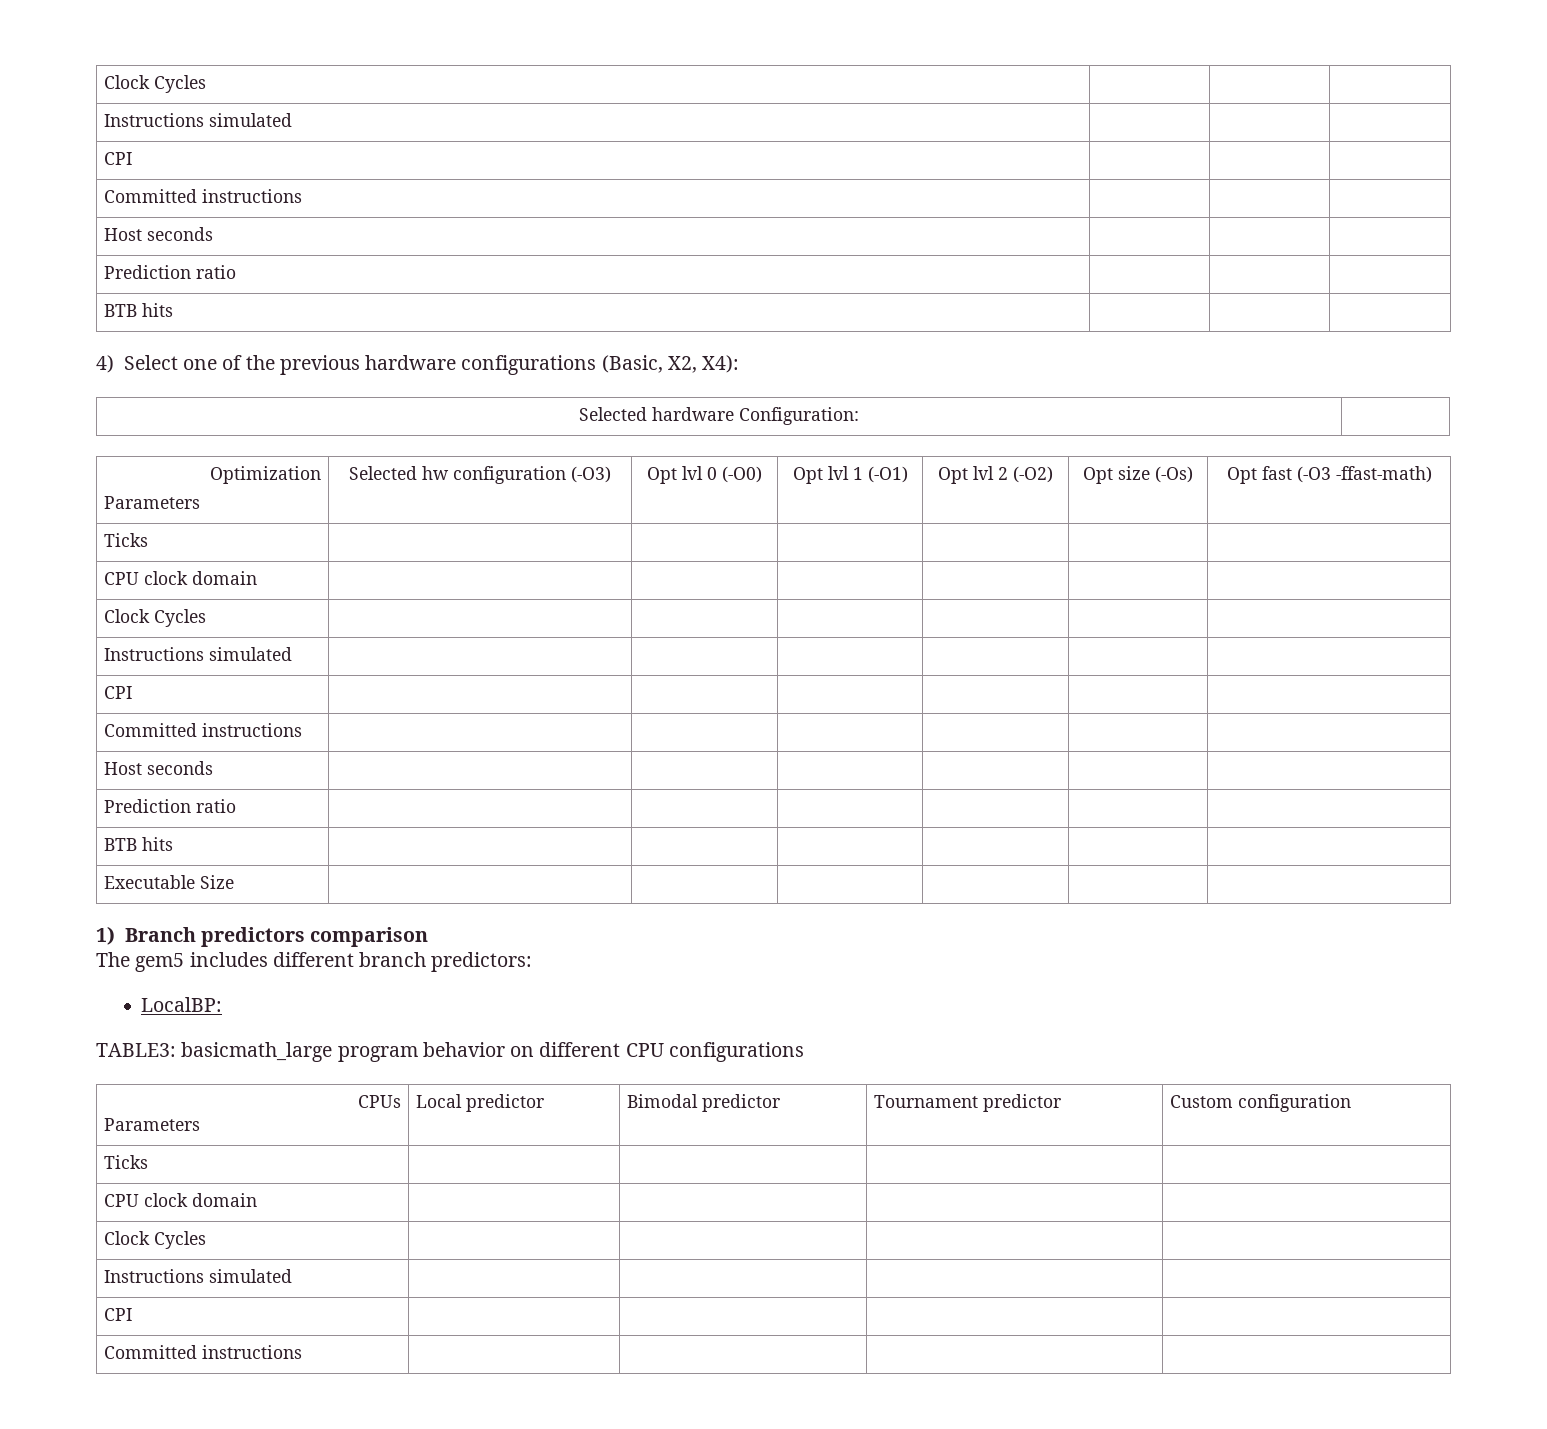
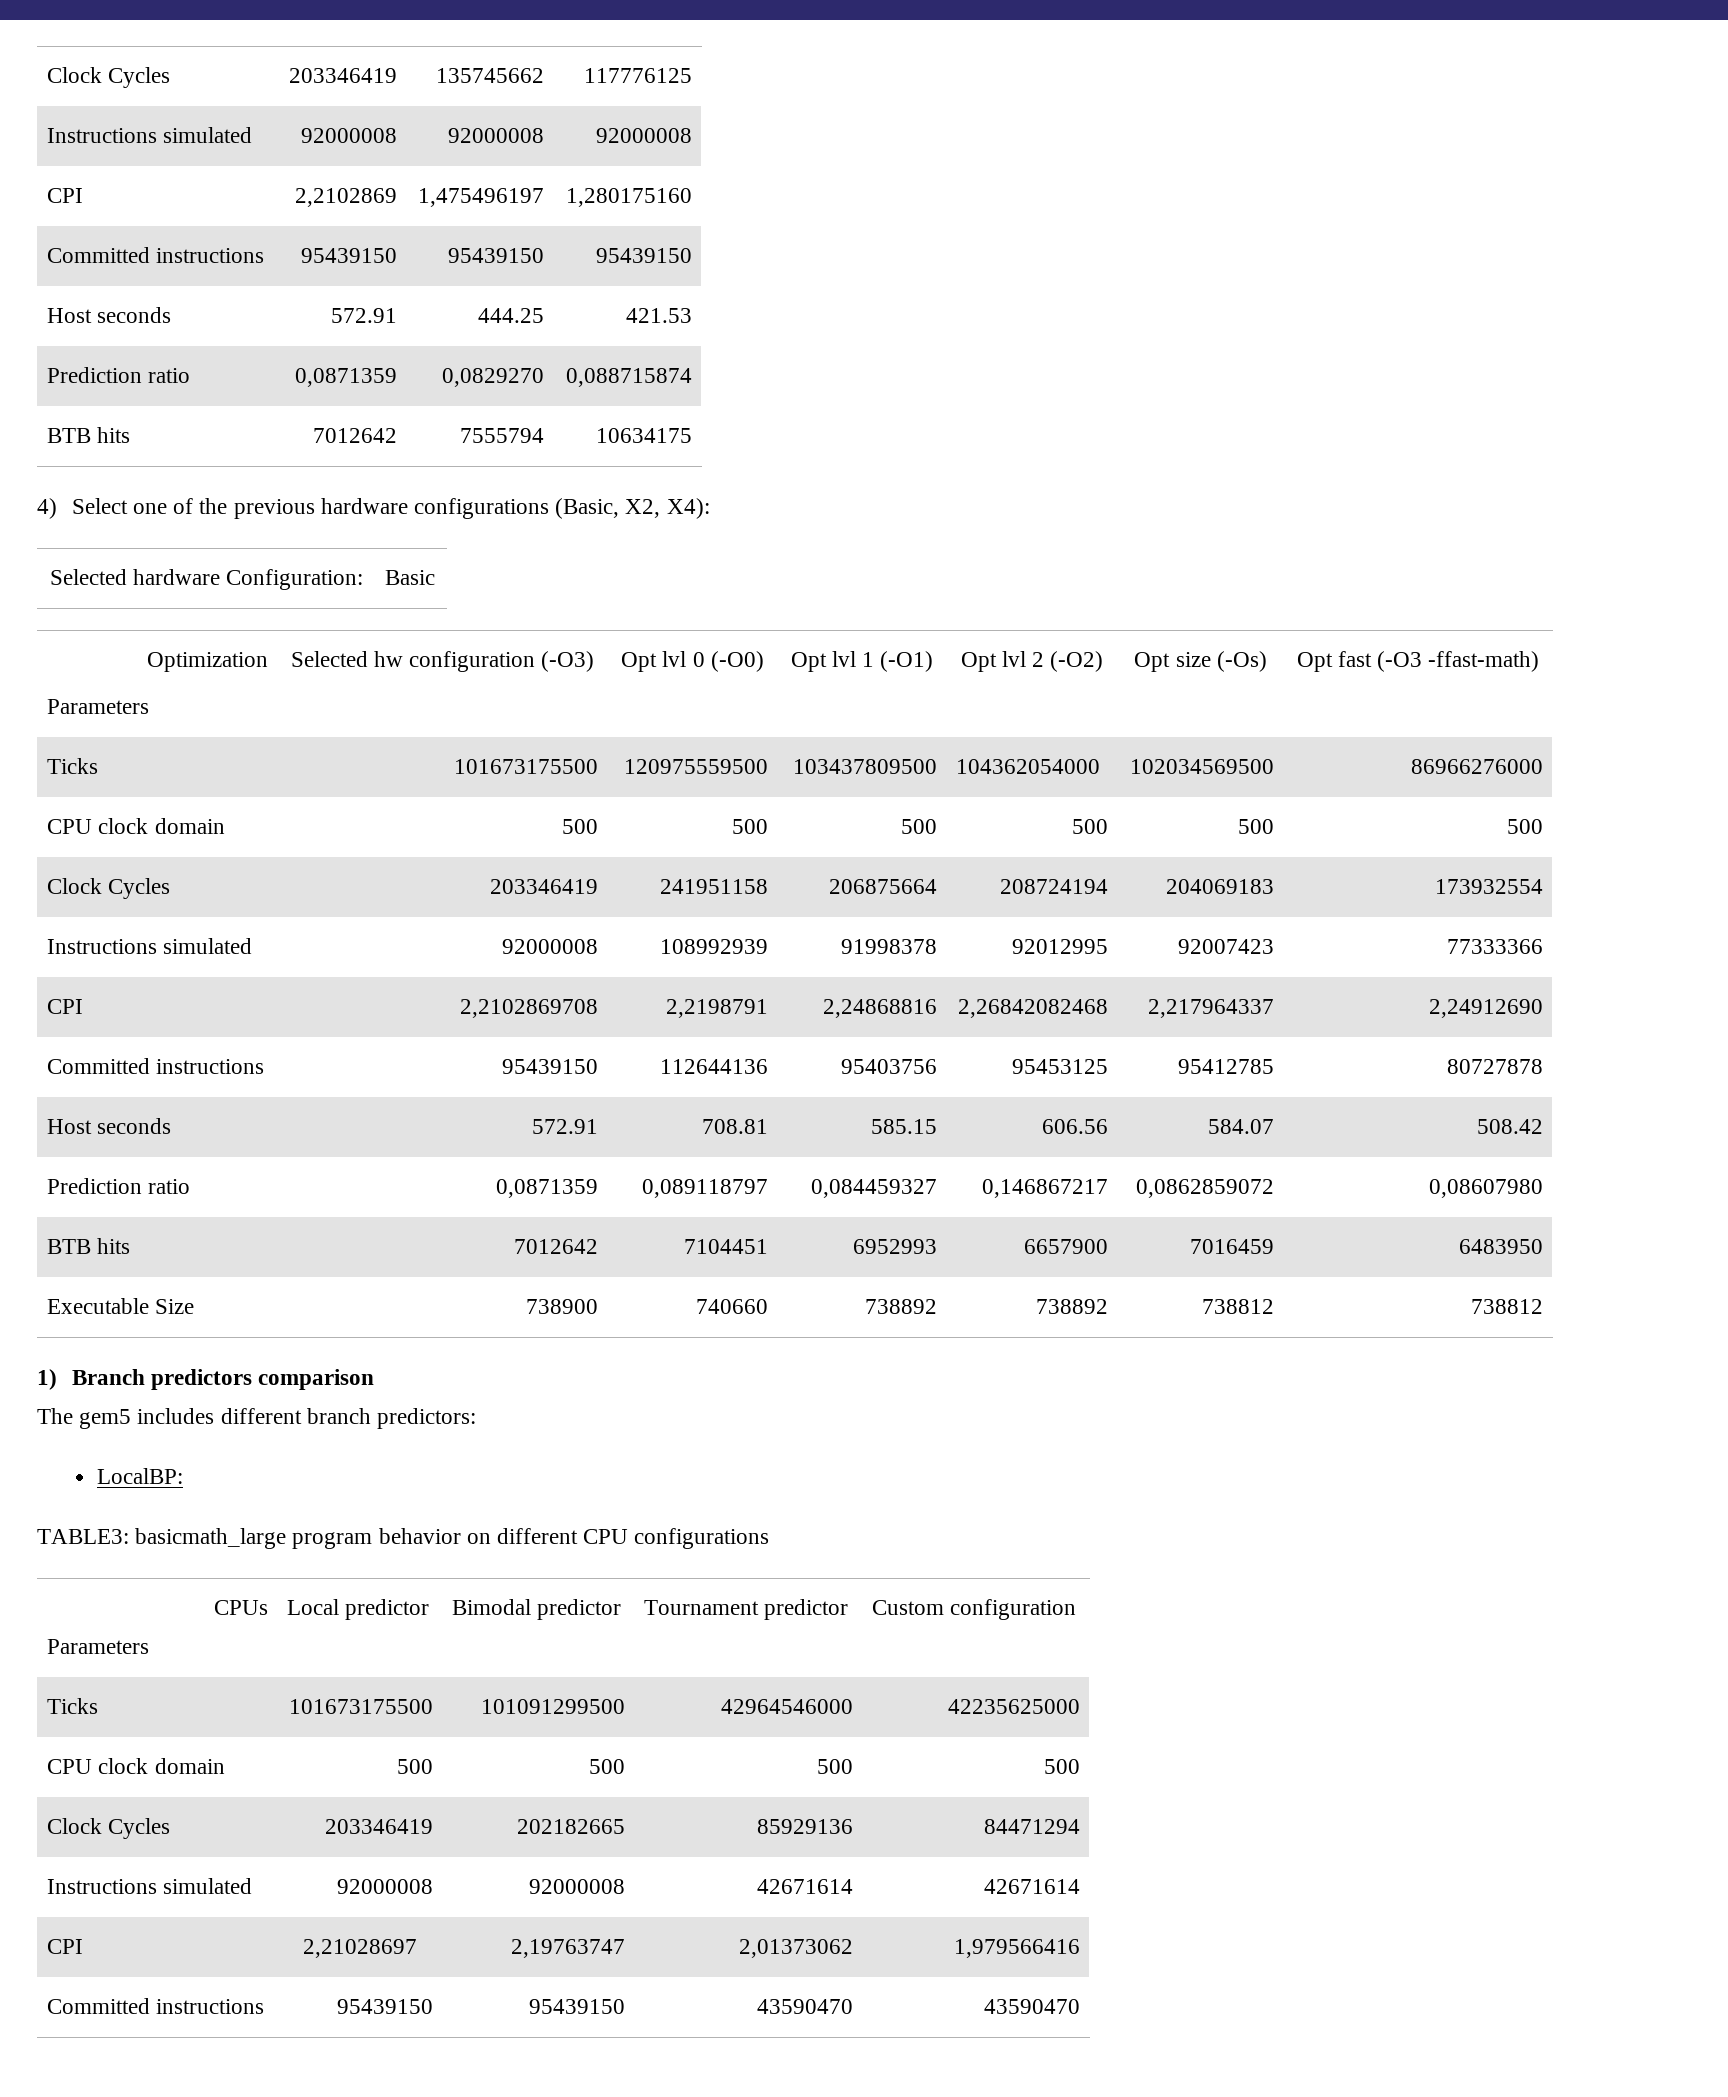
[104,75,207,93] [104,113,293,127] [104,152,133,165] [104,189,303,203] [104,227,214,241] [104,265,237,279] [104,303,174,317] Clock Cycles | | | // Instructions simulated | | | // CPI | | | // Committed instructions | | | // Host seconds | | | // Prediction ratio | | | // BTB hits | | | -> [47,67,171,88] [288,68,397,83] [435,68,544,83] [583,68,692,83] [47,127,253,143] [300,128,397,143] [447,128,544,143] [595,128,692,143] [47,188,84,203] [294,188,397,207] [417,188,544,207] [565,188,692,207] [47,247,265,263] [300,248,397,263] [447,248,544,263] [595,248,692,263] [47,307,172,323] [330,308,397,323] [477,308,544,323] [625,308,692,323] [47,367,191,383] [294,368,397,387] [441,368,544,387] [565,368,692,387] [47,427,131,443] [312,428,397,443] [459,428,544,443] [595,428,692,443] Clock Cycles | 203346419 | 135745662 | 117776125 // Instructions simulated | 92000008 | 92000008 | 92000008 // CPI | 2,2102869 | 1,475496197 | 1,280175160 // Committed instructions | 95439150 | 95439150 | 95439150 // Host seconds | 572.91 | 444.25 | 421.53 // Prediction ratio | 0,0871359 | 0,0829270 | 0,088715874 // BTB hits | 7012642 | 7555794 | 10634175
(859, 416) none -> [385,570,436,585] Basic
[104,571,258,585] [104,609,207,627] [104,647,293,661] [104,686,133,699] [104,723,303,737] [104,761,214,775] [104,799,237,813] [104,837,174,851] [104,875,235,889] | | | | | // CPU clock domain | | | | | | // Clock Cycles | | | | | | // Instructions simulated | | | | | | // CPI | | | | | | // Committed instructions | | | | | | // Host seconds | | | | | | // Prediction ratio | | | | | | // BTB hits | | | | | | // Executable Size | | | | | | -> [453,759,598,774] [623,759,768,774] [792,759,937,774] [956,759,1101,774] [1129,759,1274,774] [1410,759,1543,774] [47,818,225,834] [561,819,598,834] [731,819,768,834] [900,819,937,834] [1071,819,1108,834] [1237,819,1274,834] [1506,819,1543,834] [47,878,171,899] [489,879,598,894] [659,879,768,894] [828,879,937,894] [999,879,1108,894] [1165,879,1274,894] [1434,879,1543,894] [47,938,253,954] [501,939,598,954] [659,939,768,954] [840,939,937,954] [1011,939,1108,954] [1177,939,1274,954] [1446,939,1543,954] [47,999,84,1014] [459,999,598,1018] [665,999,768,1018] [822,999,937,1018] [957,999,1108,1018] [1147,999,1274,1018] [1428,999,1543,1018] [47,1058,265,1074] [501,1059,598,1074] [659,1059,768,1074] [840,1059,937,1074] [1011,1059,1108,1074] [1177,1059,1274,1074] [1446,1059,1543,1074] [47,1118,172,1134] [531,1119,598,1134] [701,1119,768,1134] [870,1119,937,1134] [1041,1119,1108,1134] [1207,1119,1274,1134] [1476,1119,1543,1134] [47,1178,191,1194] [495,1179,598,1198] [641,1179,768,1198] [810,1179,937,1198] [981,1179,1108,1198] [1135,1179,1274,1198] [1428,1179,1543,1198] [47,1238,131,1254] [513,1239,598,1254] [683,1239,768,1254] [852,1239,937,1254] [1023,1239,1108,1254] [1189,1239,1274,1254] [1458,1239,1543,1254] [47,1298,195,1314] [525,1299,598,1314] [695,1299,768,1314] [864,1299,937,1314] [1035,1299,1108,1314] [1201,1299,1274,1314] [1470,1299,1543,1314] 101673175500 | 120975559500 | 103437809500 | 104362054000 | 102034569500 | 86966276000 // CPU clock domain | 500 | 500 | 500 | 500 | 500 | 500 // Clock Cycles | 203346419 | 241951158 | 206875664 | 208724194 | 204069183 | 173932554 // Instructions simulated | 92000008 | 108992939 | 91998378 | 92012995 | 92007423 | 77333366 // CPI | 2,2102869708 | 2,2198791 | 2,24868816 | 2,26842082468 | 2,217964337 | 2,24912690 // Committed instructions | 95439150 | 112644136 | 95403756 | 95453125 | 95412785 | 80727878 // Host seconds | 572.91 | 708.81 | 585.15 | 606.56 | 584.07 | 508.42 // Prediction ratio | 0,0871359 | 0,089118797 | 0,084459327 | 0,146867217 | 0,0862859072 | 0,08607980 // BTB hits | 7012642 | 7104451 | 6952993 | 6657900 | 7016459 | 6483950 // Executable Size | 738900 | 740660 | 738892 | 738892 | 738812 | 738812
[104,1193,258,1207] [104,1231,207,1249] [104,1269,293,1283] [104,1308,133,1321] [104,1345,303,1359] | | | // CPU clock domain | | | | // Clock Cycles | | | | // Instructions simulated | | | | // CPI | | | | // Committed instructions | | | | -> [288,1699,433,1714] [480,1699,625,1714] [720,1699,853,1714] [947,1699,1080,1714] [47,1758,225,1774] [396,1759,433,1774] [588,1759,625,1774] [816,1759,853,1774] [1043,1759,1080,1774] [47,1818,171,1839] [324,1819,433,1834] [516,1819,625,1834] [756,1819,853,1834] [983,1819,1080,1834] [47,1878,253,1894] [336,1879,433,1894] [528,1879,625,1894] [756,1879,853,1894] [983,1879,1080,1894] [47,1939,84,1954] [303,1939,417,1958] [510,1939,625,1958] [738,1939,853,1958] [953,1939,1080,1958] [47,1998,265,2014] [336,1999,433,2014] [528,1999,625,2014] [756,1999,853,2014] [983,1999,1080,2014] 101673175500 | 101091299500 | 42964546000 | 42235625000 // CPU clock domain | 500 | 500 | 500 | 500 // Clock Cycles | 203346419 | 202182665 | 85929136 | 84471294 // Instructions simulated | 92000008 | 92000008 | 42671614 | 42671614 // CPI | 2,21028697 | 2,19763747 | 2,01373062 | 1,979566416 // Committed instructions | 95439150 | 95439150 | 43590470 | 43590470

